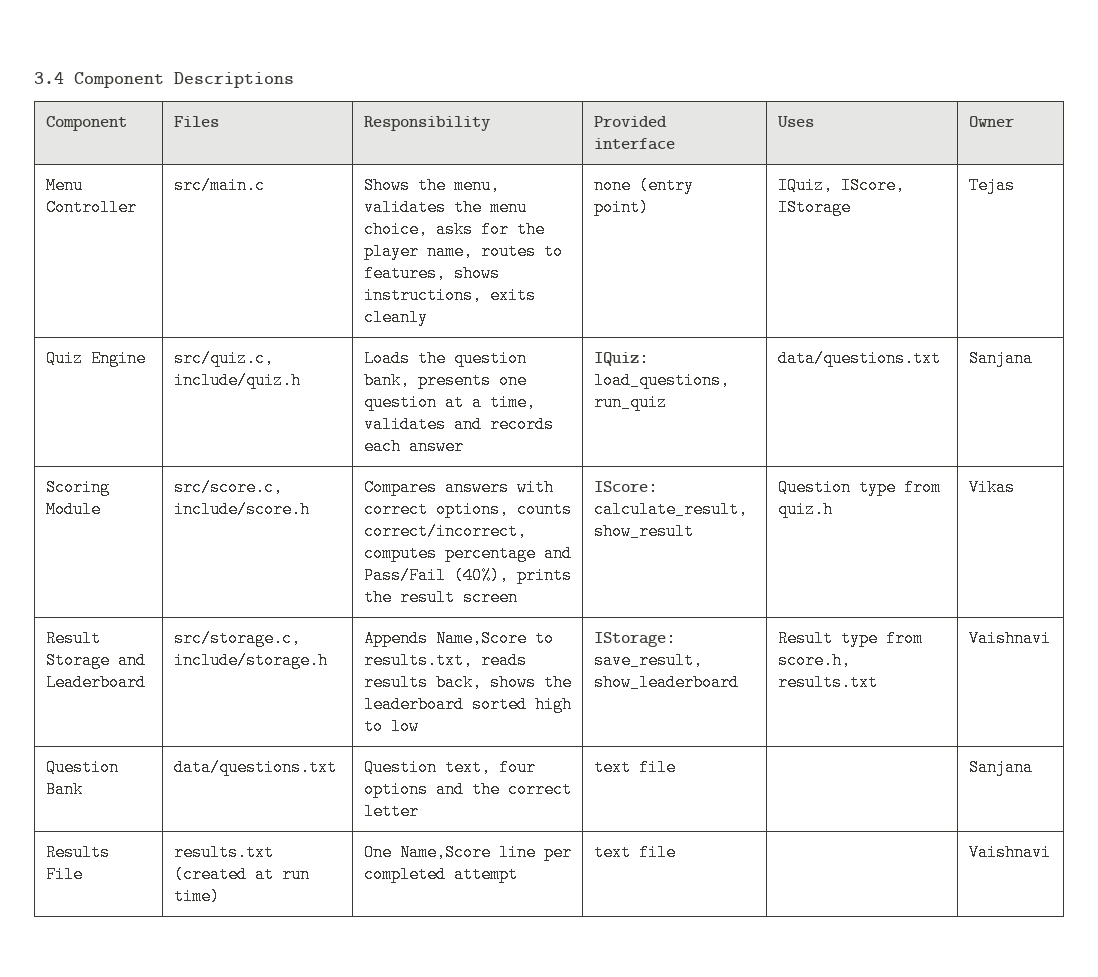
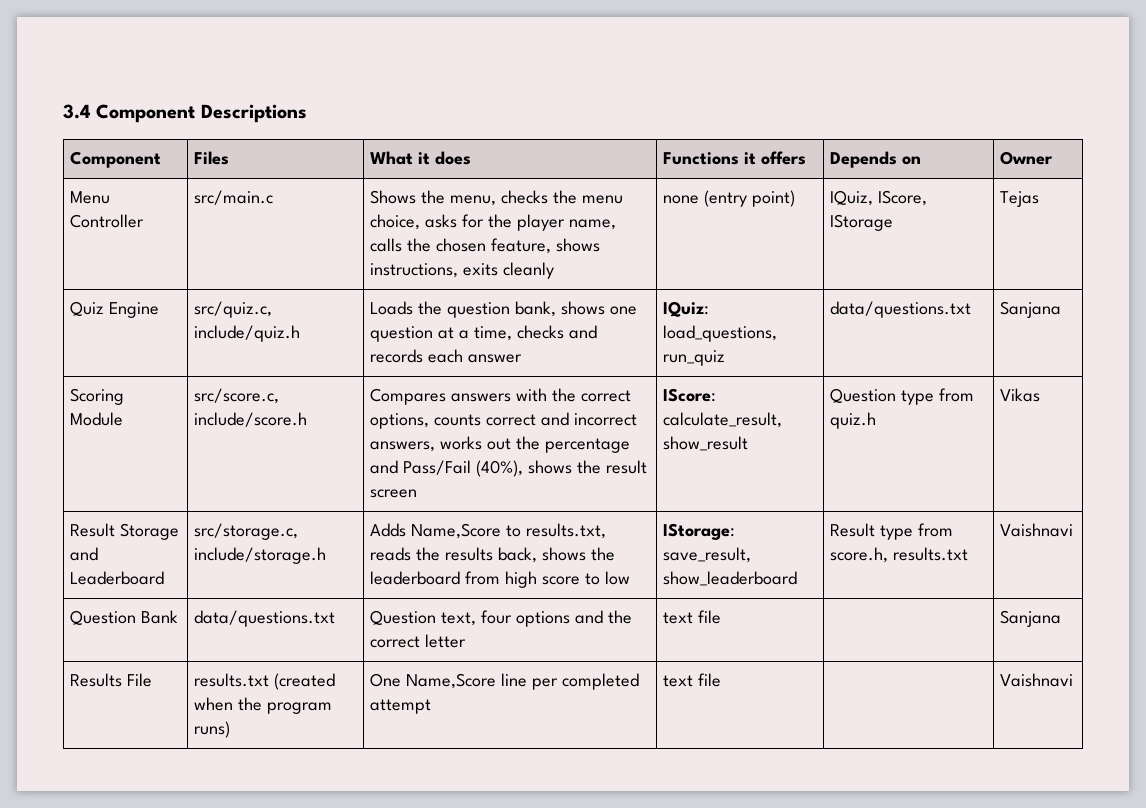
[363,116,491,131] [593,116,667,127] [593,138,675,150] [776,116,814,127] Responsibility | Provided interface | Uses -> [370,151,471,165] [663,151,806,165] [830,151,922,168] What it does | Functions it offers | Depends on
[363,199,446,216] validates -> [500,190,548,204] checks
[480,243,563,260] [363,265,446,282] routes to features, -> [370,238,551,254] calls the chosen feature,
[417,372,491,389] presents -> [560,301,605,315] shows
[363,416,446,433] validates -> [516,325,564,339] checks
(554, 487) none -> [551,388,576,402] the
[363,523,527,540] [363,545,437,562] correct/incorrect, computes -> [485,412,637,426] [370,436,540,452] correct and incorrect answers, works out the
[516,567,572,584] prints -> [527,460,572,474] shows
[363,630,428,647] Appends -> [370,523,407,537] Adds
(527, 660) none -> [416,547,441,561] the
[471,696,572,713] sorted high -> [465,571,580,588] from high score
[254,866,310,883] [173,888,220,905] at run time) -> [194,697,332,714] [194,721,231,738] when the program runs)

